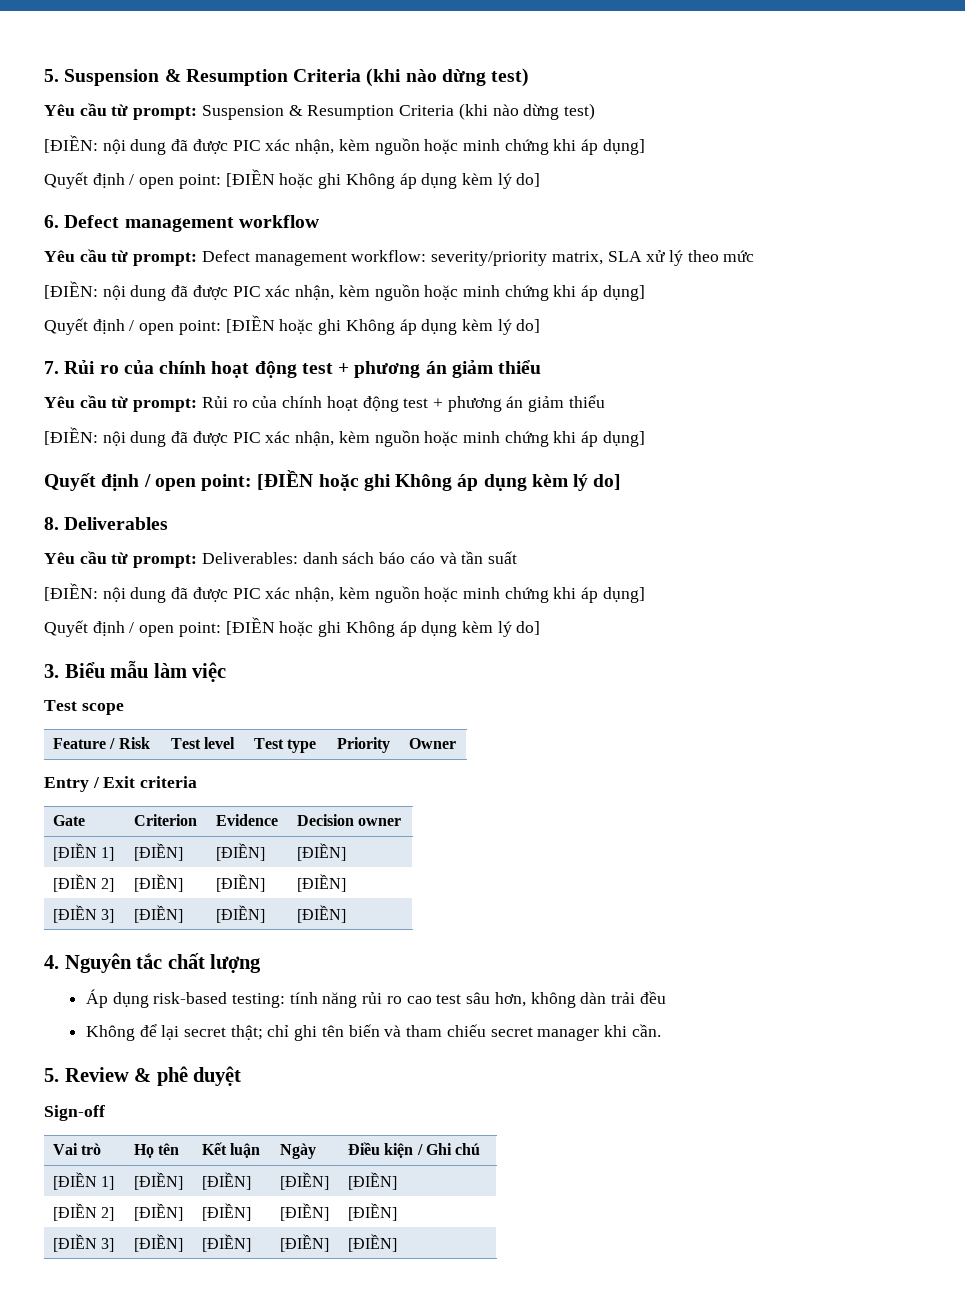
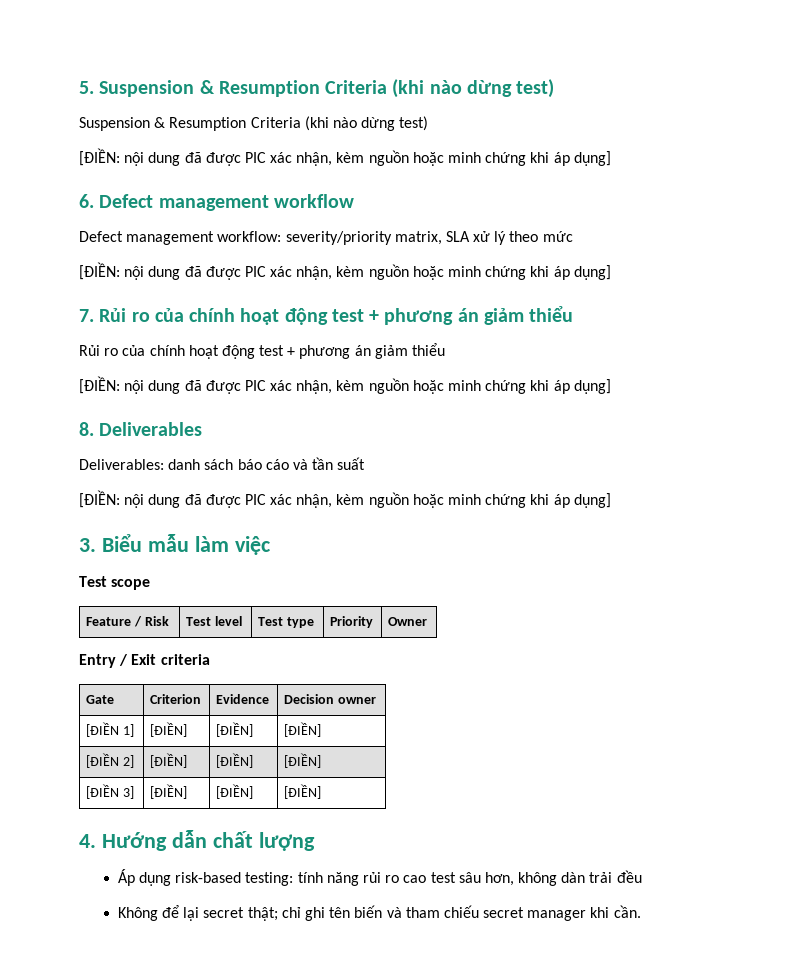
[44,103,198,120] Yêu cầu từ prompt: -> (555, 88) none
[44,169,541,189] // Quyết định / open point: [ĐIỀN hoặc ghi Không áp dụng kèm lý do] -> (611, 158) none
[44,249,198,266] Yêu cầu từ prompt: -> (354, 201) none
[44,315,541,335] // Quyết định / open point: [ĐIỀN hoặc ghi Không áp dụng kèm lý do] -> (611, 272) none
[44,395,198,412] Yêu cầu từ prompt: -> (574, 314) none
[44,470,622,491] [44,517,169,530] [44,551,198,568] Quyết định / open point: [ĐIỀN hoặc ghi Không áp dụng kèm lý do] // 8. Deliverables // Yêu cầu từ prompt: -> [79,422,203,436] 8. Deliverables //
[44,617,541,637] // Quyết định / open point: [ĐIỀN hoặc ghi Không áp dụng kèm lý do] -> (611, 500) none
[64,953,163,973] Nguyên tắc -> [101,830,207,851] Hướng dẫn
[44,1066,242,1086] [44,1105,105,1121] [52,1143,102,1155] [133,1143,180,1158] [201,1142,261,1158] [279,1143,316,1159] [347,1142,481,1158] [52,1172,115,1190] [133,1172,183,1190] [201,1172,251,1190] [279,1172,329,1190] [347,1172,397,1190] [52,1203,115,1221] [133,1203,183,1221] [201,1203,251,1221] [279,1203,329,1221] [347,1203,397,1221] [52,1234,115,1252] [133,1234,183,1252] [201,1234,251,1252] [279,1234,329,1252] [347,1234,397,1252] // 5. Review & phê duyệt // Sign-off // Vai trò | Họ tên | Kết luận | Ngày | Điều kiện / Ghi chú // [ĐIỀN 1] | [ĐIỀN] | [ĐIỀN] | [ĐIỀN] | [ĐIỀN] // [ĐIỀN 2] | [ĐIỀN] | [ĐIỀN] | [ĐIỀN] | [ĐIỀN] // [ĐIỀN 3] | [ĐIỀN] | [ĐIỀN] | [ĐIỀN] | [ĐIỀN] -> (641, 911) none

